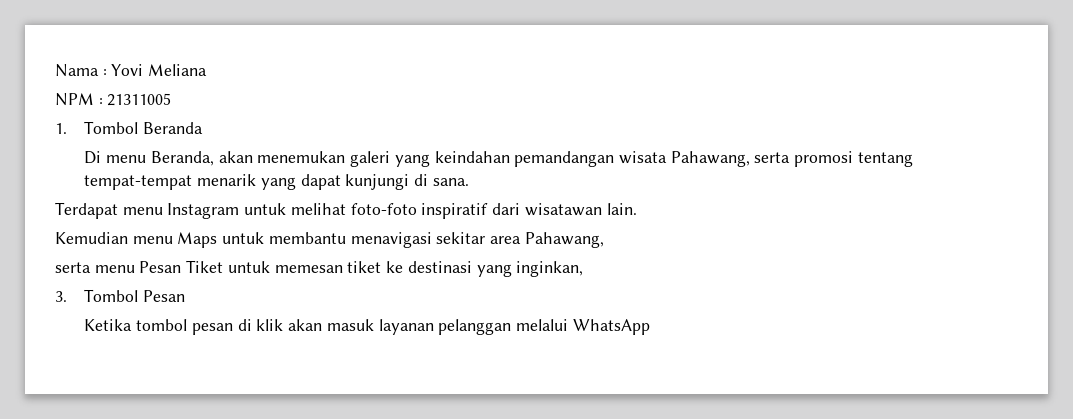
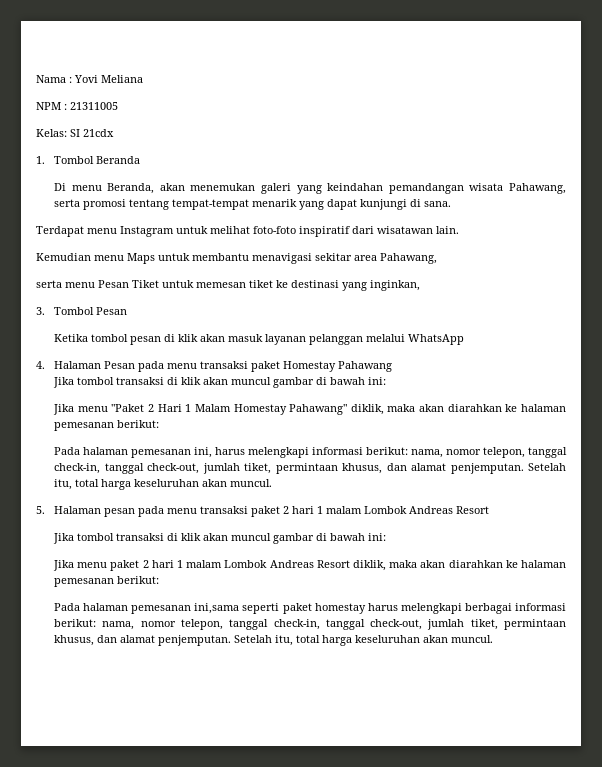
(172, 99) none -> [36,129,114,137] // Kelas: SI 21cdx
(650, 327) none -> [36,361,392,372] [52,377,386,388] [52,404,566,415] [53,420,159,431] [53,447,567,458] [53,463,567,474] [53,479,272,490] [36,506,489,517] [52,533,386,544] [52,560,566,571] [53,576,159,587] [53,603,566,614] [53,619,566,630] [53,635,493,646] // 4. Halaman Pesan pada menu transaksi paket Homestay Pahawang // Jika tombol transaksi di klik akan muncul gambar di bawah ini: // Jika menu "Paket 2 Hari 1 Malam Homestay Pahawang" diklik, maka akan diarahkan ke halaman pemesanan berikut: // Pada halaman pemesanan ini, harus melengkapi informasi berikut: nama, nomor telepon, tanggal check-in, tanggal check-out, jumlah tiket, permintaan khusus, dan alamat penjemputan. Setelah itu, total harga keseluruhan akan muncul. // 5. Halaman pesan pada menu transaksi paket 2 hari 1 malam Lombok Andreas Resort // Jika tombol transaksi di klik akan muncul gambar di bawah ini: // Jika menu paket 2 hari 1 malam Lombok Andreas Resort diklik, maka akan diarahkan ke halaman pemesanan berikut: // Pada halaman pemesanan ini,sama seperti paket homestay harus melengkapi berbagai informasi berikut: nama, nomor telepon, tanggal check-in, tanggal check-out, jumlah tiket, permintaan khusus, dan alamat penjemputan. Setelah itu, total harga keseluruhan akan muncul.

